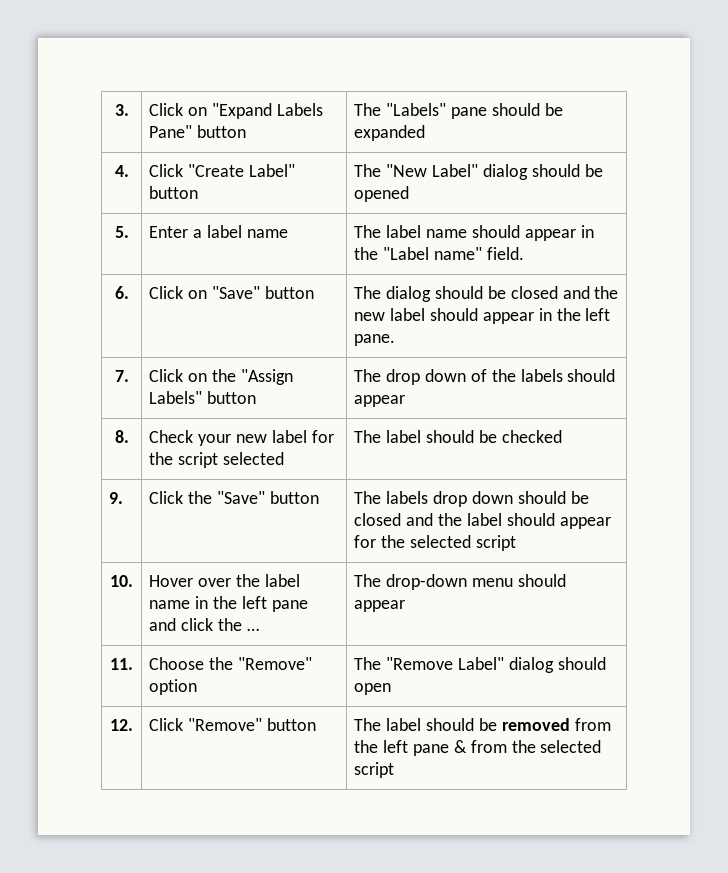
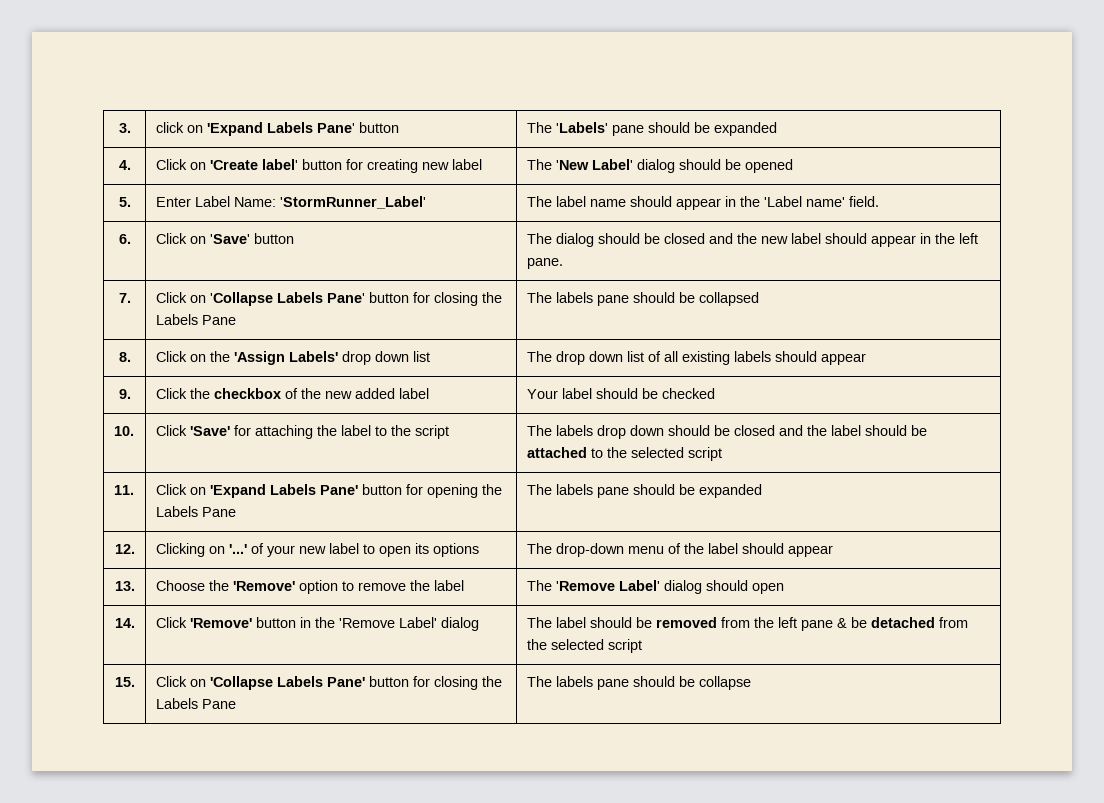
[149,103,323,119] [149,125,247,138] [354,103,447,116] Click on "Expand Labels Pane" button | The "Labels" -> [155,122,399,136] [526,122,608,133] click on 'Expand Labels Pane' button | The 'Labels'
[188,164,295,177] [149,186,199,199] [354,164,478,177] "Create Label" button | The "New Label" -> [189,159,482,173] [526,159,633,170] on 'Create label' button for creating new label | The 'New Label'
[193,225,288,238] a label name -> [194,196,426,209] Label Name: 'StormRunner_Label'
[383,247,482,260] "Label name" -> [763,196,845,207] 'Label name'
[211,286,260,299] "Save" -> [209,234,250,244] 'Save'
[211,369,293,385] [149,391,257,404] the "Assign Labels" button -> [209,292,502,306] [155,314,236,325] [526,292,759,306] [118,352,131,362] [155,351,430,365] 'Collapse Labels Pane' button for closing the Labels Pane | The labels pane should be collapsed // 8. | Click on the 'Assign Labels' drop down list
[470,369,516,382] of the -> [626,351,730,365] list of all existing
[114,430,129,443] [149,430,334,446] [149,452,284,468] [354,430,382,443] 8. | Check your new label for the script selected | The -> [118,389,131,399] [155,388,429,399] [526,389,558,399] 9. | Click the checkbox of the new added label | Your
[109,492,124,504] [149,491,319,504] 9. | Click the "Save" button -> [113,426,134,436] [155,425,449,439] 10. | Click 'Save' for attaching the label to the script
[559,517,611,529] [354,535,516,551] [110,575,133,587] [149,574,300,587] [149,596,308,612] [149,618,259,631] appear for the selected script // 10. | Hover over the label name in the left pane and click the … -> [910,425,927,436] [526,447,722,461] [113,485,134,495] [155,484,502,498] [155,506,236,517] [526,484,762,498] [114,544,135,554] [155,543,479,557] be attached to the selected script // 11. | Click on 'Expand Labels Pane' button for opening the Labels Pane | The labels pane should be expanded // 12. | Clicking on '...' of your new label to open its options
[517,574,566,587] [354,600,406,612] [110,658,133,670] should appear // 11. -> [667,543,833,557] [114,581,135,591] of the label should appear // 13.
[237,657,312,670] "Remove" -> [232,581,295,591] 'Remove'
[354,657,504,670] | The "Remove Label" -> [341,580,464,591] [526,580,660,591] to remove the label | The 'Remove Label'
[110,719,133,731] [149,718,316,731] 12. | Click "Remove" button -> [114,618,135,628] [155,617,479,631] 14. | Click 'Remove' button in the 'Remove Label' dialog
(467, 746) none -> [850,617,935,628] be detached
(395, 770) none -> [114,677,135,687] [155,676,502,690] [155,698,236,709] [526,676,751,690] // 15. | Click on 'Collapse Labels Pane' button for closing the Labels Pane | The labels pane should be collapse

